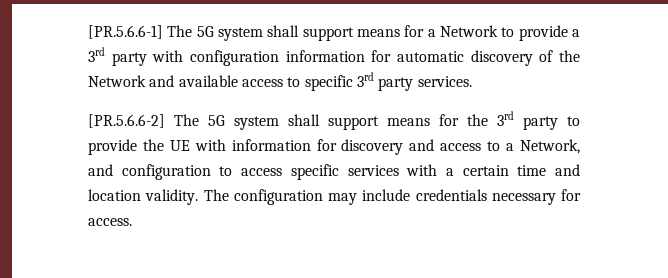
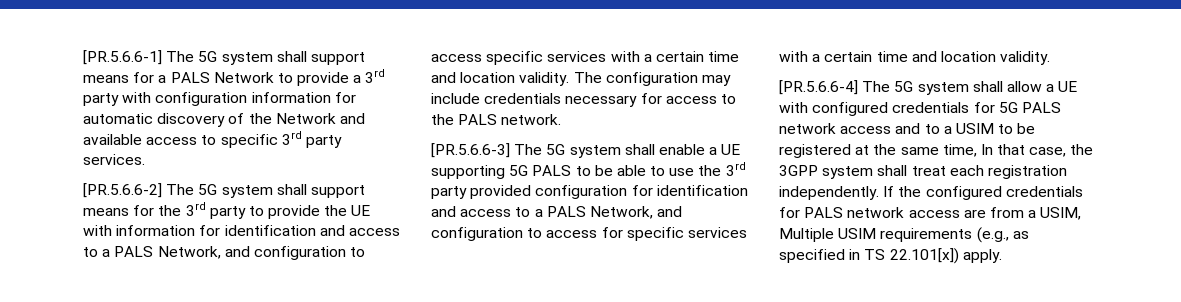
(436, 33) none -> [170,72,210,83] PALS
[341,139,515,155] discovery and access to a -> [224,225,400,236] [83,246,154,257] identification and access to a PALS
[88,218,132,226] access. -> [665,94,736,104] [431,114,562,125] [431,143,741,158] [431,162,746,179] [431,185,748,199] [431,206,683,219] [431,227,747,241] [779,51,1051,65] [779,80,1078,95] [779,102,1061,116] [779,123,1036,134] [779,144,1094,158] [779,165,1067,179] [779,186,1083,200] [779,207,1082,220] [779,227,1029,243] [779,248,1002,264] access to the PALS network. // [PR.5.6.6-3] The 5G system shall enable a UE supporting 5G PALS to be able to use the 3rd party provided configuration for identification and access to a PALS Network, and configuration to access for specific services with a certain time and location validity. // [PR.5.6.6-4] The 5G system shall allow a UE with configured credentials for 5G PALS network access and to a USIM to be registered at the same time, In that case, the 3GPP system shall treat each registration independently. If the configured credentials for PALS network access are from a USIM, Multiple USIM requirements (e.g., as specified in TS 22.101[x]) apply.

